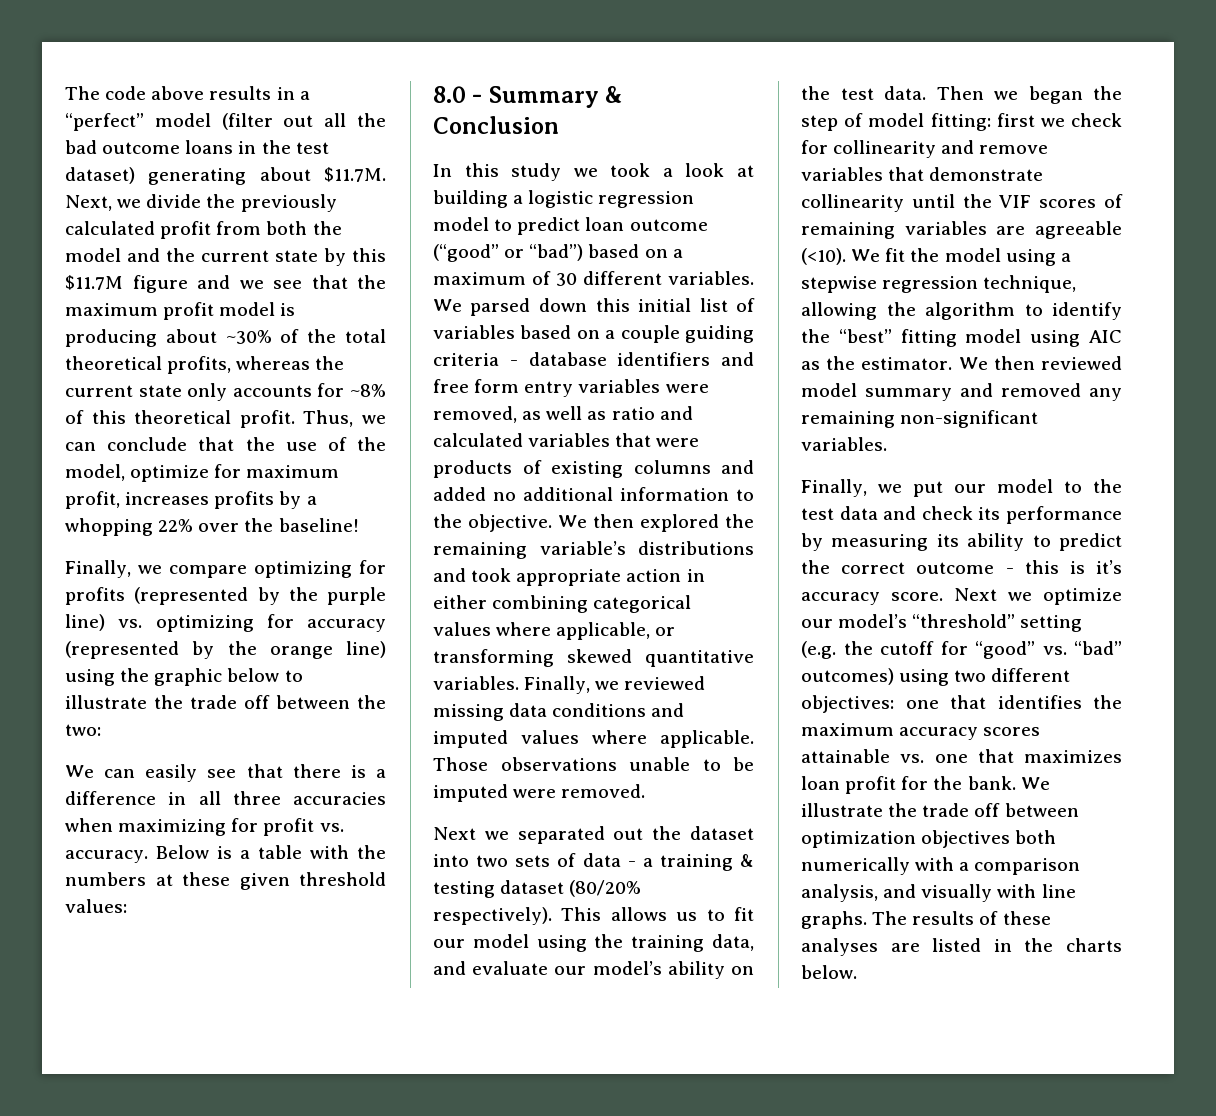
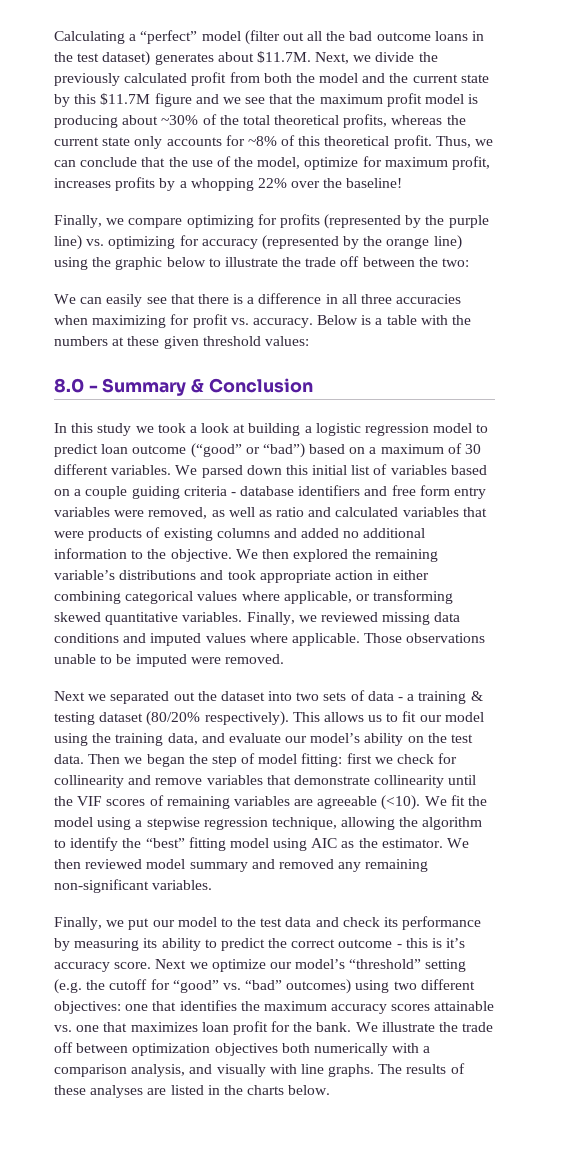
[65,86,295,100] The code above results in -> [54,31,125,44] Calculating
[148,168,247,185] generating -> [154,53,214,65] generates

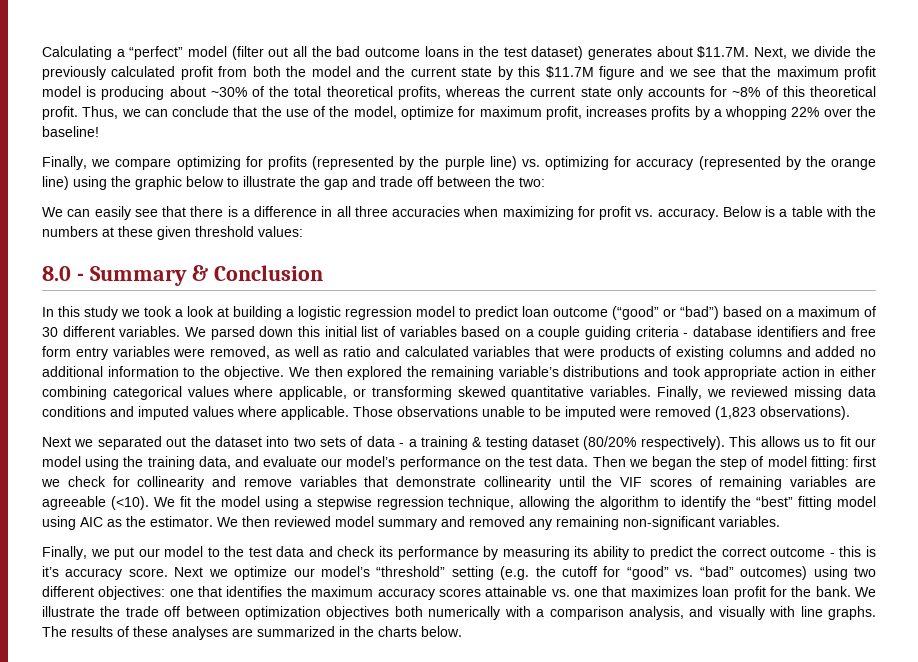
(302, 262) none -> [324,176,376,190] gap and
[224,654,284,664] removed. -> [655,406,850,420] removed (1,823 observations).
[364,733,404,746] ability -> [399,456,481,470] performance
[170,1085,204,1095] listed -> [257,626,335,637] summarized

